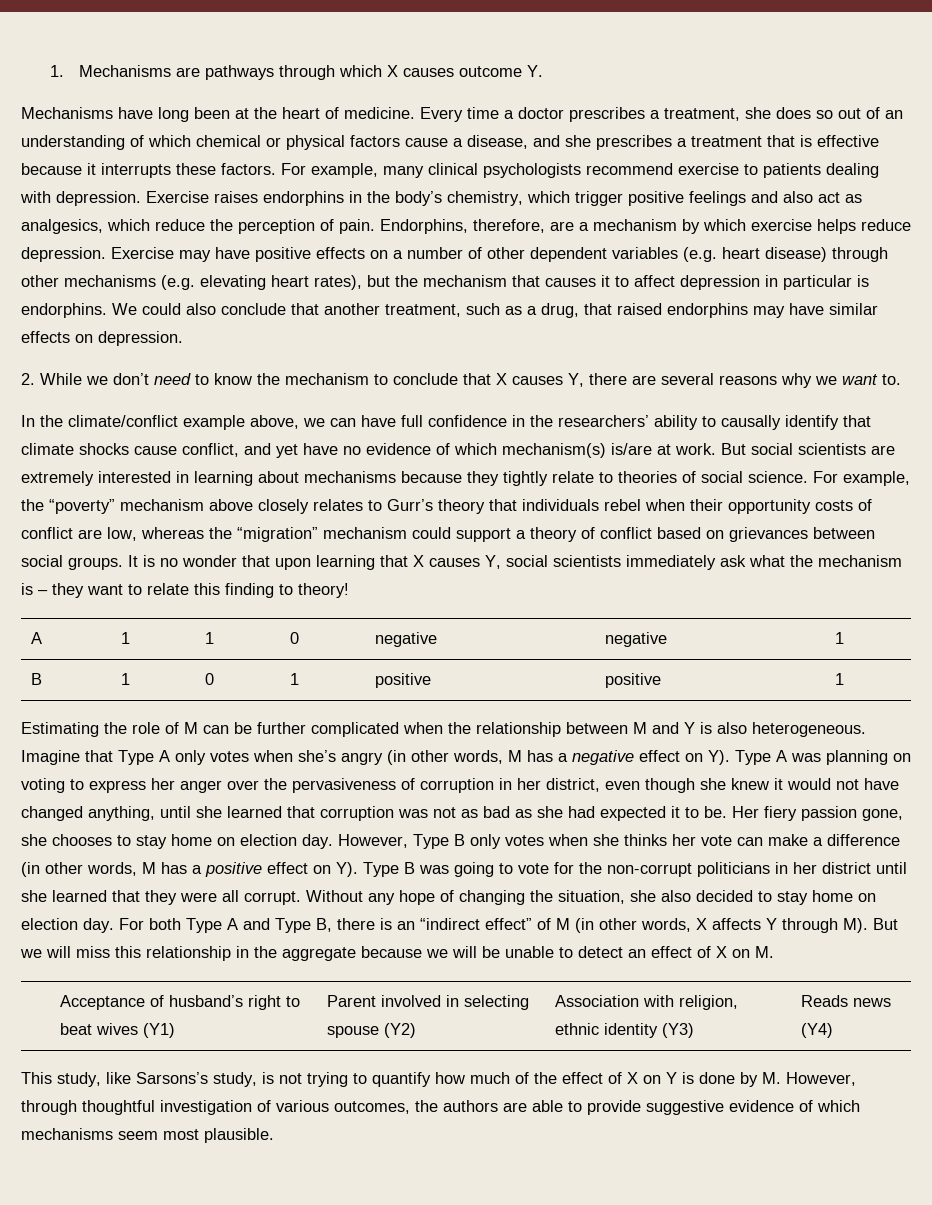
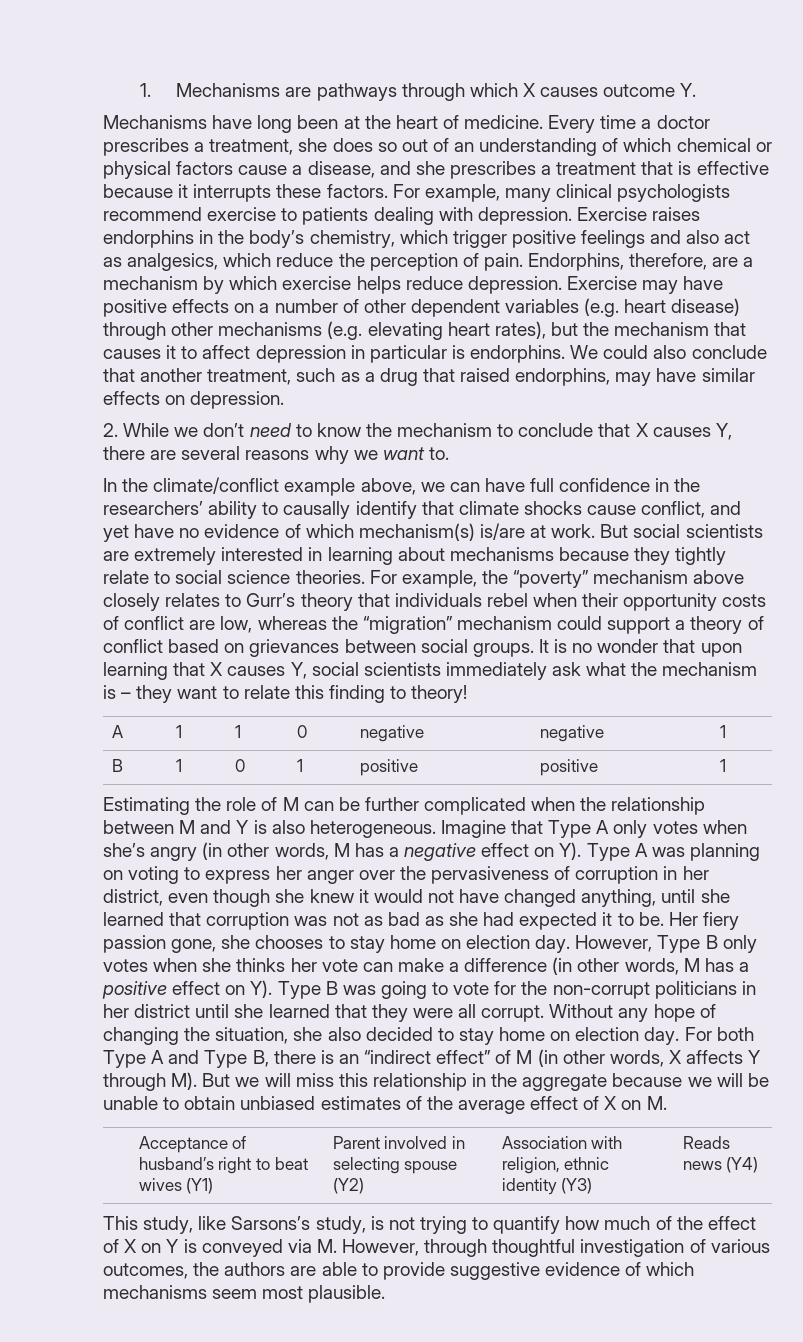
[541,303,579,318] drug, -> [379,368,418,386] drug
[667,303,748,318] endorphins -> [515,368,611,386] endorphins,
[618,471,808,483] theories of social science. -> [175,570,365,584] social science theories.
[578,946,646,958] detect an -> [184,1096,525,1114] obtain unbiased estimates of the average
[699,1072,758,1087] done by -> [201,1239,312,1257] conveyed via

